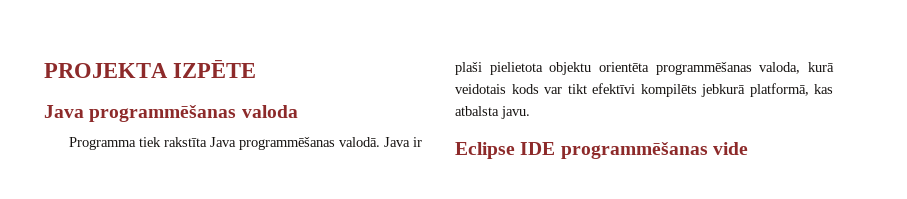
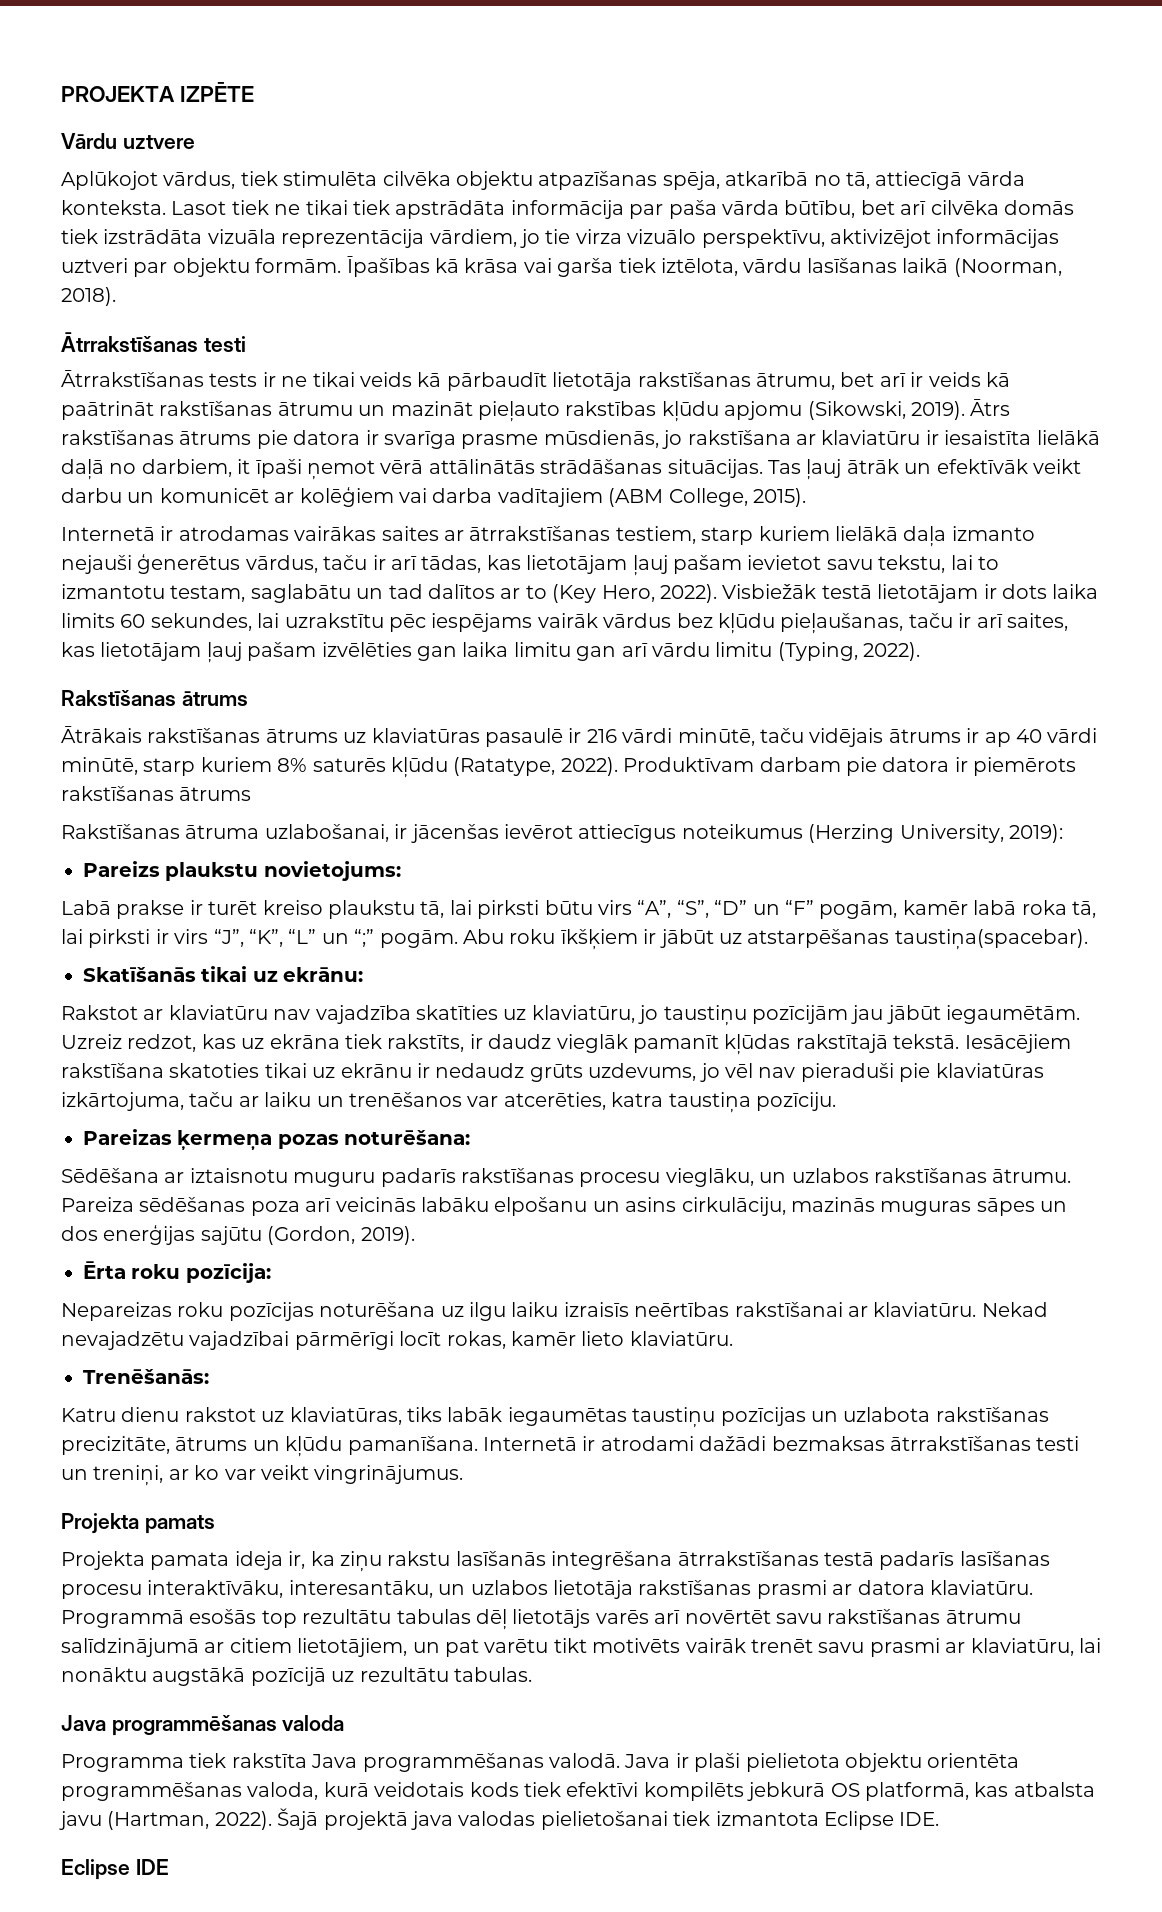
(257, 69) none -> [61,133,195,149] [61,171,1025,190] [61,200,1074,219] [61,229,1060,248] [61,256,1062,277] [61,287,116,306] [61,332,246,352] [61,370,1010,391] [61,399,1011,422] [61,430,1100,449] [61,459,1081,480] [61,487,806,507] [61,526,1035,547] [61,554,999,576] [61,584,1099,603] [61,613,1068,634] [61,642,921,663] [61,690,248,706] [61,726,1098,747] [61,757,1077,778] [61,786,252,801] [61,824,1063,843] [83,861,401,881] [61,900,1096,919] [61,929,1088,950] [83,966,364,982] [61,1005,1081,1026] [61,1034,1071,1055] [61,1063,1044,1082] [61,1092,836,1113] [83,1129,471,1150] [61,1168,1072,1187] [61,1197,1068,1216] [61,1225,415,1245] [83,1261,271,1283] [61,1302,1048,1321] [61,1331,733,1350] [83,1369,209,1384] [61,1407,1049,1428] [61,1436,1080,1457] [61,1465,464,1486] [61,1513,215,1534] [61,1551,1050,1572] [61,1580,1033,1599] [61,1609,1021,1630] [61,1638,1101,1657] [61,1667,532,1686] // Vārdu uztvere // Aplūkojot vārdus, tiek stimulēta cilvēka objektu atpazīšanas spēja, atkarībā no tā, attiecīgā vārda konteksta. Lasot tiek ne tikai tiek apstrādāta informācija par paša vārda būtību, bet arī cilvēka domās tiek izstrādāta vizuāla reprezentācija vārdiem, jo tie virza vizuālo perspektīvu, aktivizējot informācijas uztveri par objektu formām. Īpašības kā krāsa vai garša tiek iztēlota, vārdu lasīšanas laikā (Noorman, 2018). // Ātrrakstīšanas testi // Ātrrakstīšanas tests ir ne tikai veids kā pārbaudīt lietotāja rakstīšanas ātrumu, bet arī ir veids kā paātrināt rakstīšanas ātrumu un mazināt pieļauto rakstības kļūdu apjomu (Sikowski, 2019). Ātrs rakstīšanas ātrums pie datora ir svarīga prasme mūsdienās, jo rakstīšana ar klaviatūru ir iesaistīta lielākā daļā no darbiem, it īpaši ņemot vērā attālinātās strādāšanas situācijas. Tas ļauj ātrāk un efektīvāk veikt darbu un komunicēt ar kolēģiem vai darba vadītajiem (ABM College, 2015). // Internetā ir atrodamas vairākas saites ar ātrrakstīšanas testiem, starp kuriem lielākā daļa izmanto nejauši ģenerētus vārdus, taču ir arī tādas, kas lietotājam ļauj pašam ievietot savu tekstu, lai to izmantotu testam, saglabātu un tad dalītos ar to (Key Hero, 2022). Visbiežāk testā lietotājam ir dots laika limits 60 sekundes, lai uzrakstītu pēc iespējams vairāk vārdus bez kļūdu pieļaušanas, taču ir arī saites, kas lietotājam ļauj pašam izvēlēties gan laika limitu gan arī vārdu limitu (Typing, 2022). // Rakstīšanas ātrums // Ātrākais rakstīšanas ātrums uz klaviatūras pasaulē ir 216 vārdi minūtē, taču vidējais ātrums ir ap 40 vārdi minūtē, starp kuriem 8% saturēs kļūdu (Ratatype, 2022). Produktīvam darbam pie datora ir piemērots rakstīšanas ātrums // Rakstīšanas ātruma uzlabošanai, ir jācenšas ievērot attiecīgus noteikumus (Herzing University, 2019): // Pareizs plaukstu novietojums: // Labā prakse ir turēt kreiso plaukstu tā, lai pirksti būtu virs “A”, “S”, “D” un “F” pogām, kamēr labā roka tā, lai pirksti ir virs “J”, “K”, “L” un “;” pogām. Abu roku īkšķiem ir jābūt uz atstarpēšanas taustiņa(spacebar). // Skatīšanās tikai uz ekrānu: // Rakstot ar klaviatūru nav vajadzība skatīties uz klaviatūru, jo taustiņu pozīcijām jau jābūt iegaumētām. Uzreiz redzot, kas uz ekrāna tiek rakstīts, ir daudz vieglāk pamanīt kļūdas rakstītajā tekstā. Iesācējiem rakstīšana skatoties tikai uz ekrānu ir nedaudz grūts uzdevums, jo vēl nav pieraduši pie klaviatūras izkārtojuma, taču ar laiku un trenēšanos var atcerēties, katra taustiņa pozīciju. // Pareizas ķermeņa pozas noturēšana: // Sēdēšana ar iztaisnotu muguru padarīs rakstīšanas procesu vieglāku, un uzlabos rakstīšanas ātrumu. Pareiza sēdēšanas poza arī veicinās labāku elpošanu un asins cirkulāciju, mazinās muguras sāpes un dos enerģijas sajūtu (Gordon, 2019). // Ērta roku pozīcija: // Nepareizas roku pozīcijas noturēšana uz ilgu laiku izraisīs neērtības rakstīšanai ar klaviatūru. Nekad nevajadzētu vajadzībai pārmērīgi locīt rokas, kamēr lieto klaviatūru. // Trenēšanās: // Katru dienu rakstot uz klaviatūras, tiks labāk iegaumētas taustiņu pozīcijas un uzlabota rakstīšanas precizitāte, ātrums un kļūdu pamanīšana. Internetā ir atrodami dažādi bezmaksas ātrrakstīšanas testi un treniņi, ar ko var veikt vingrinājumus. // Projekta pamats // Projekta pamata ideja ir, ka ziņu rakstu lasīšanās integrēšana ātrrakstīšanas testā padarīs lasīšanas procesu interaktīvāku, interesantāku, un uzlabos lietotāja rakstīšanas prasmi ar datora klaviatūru. Programmā esošās top rezultātu tabulas dēļ lietotājs varēs arī novērtēt savu rakstīšanas ātrumu salīdzinājumā ar citiem lietotājiem, un pat varētu tikt motivēts vairāk trenēt savu prasmi ar klaviatūru, lai nonāktu augstākā pozīcijā uz rezultātu tabulas.
[544,84,587,94] var tikt -> [523,1782,561,1797] tiek
(745, 90) none -> [830,1783,860,1797] OS
[501,106,530,119] javu. -> [59,1808,940,1830] javu (Hartman, 2022). Šajā projektā java valodas pielietošanai tiek izmantota Eclipse IDE.
[560,142,748,159] programmēšanas vide -> (169, 1867) none

